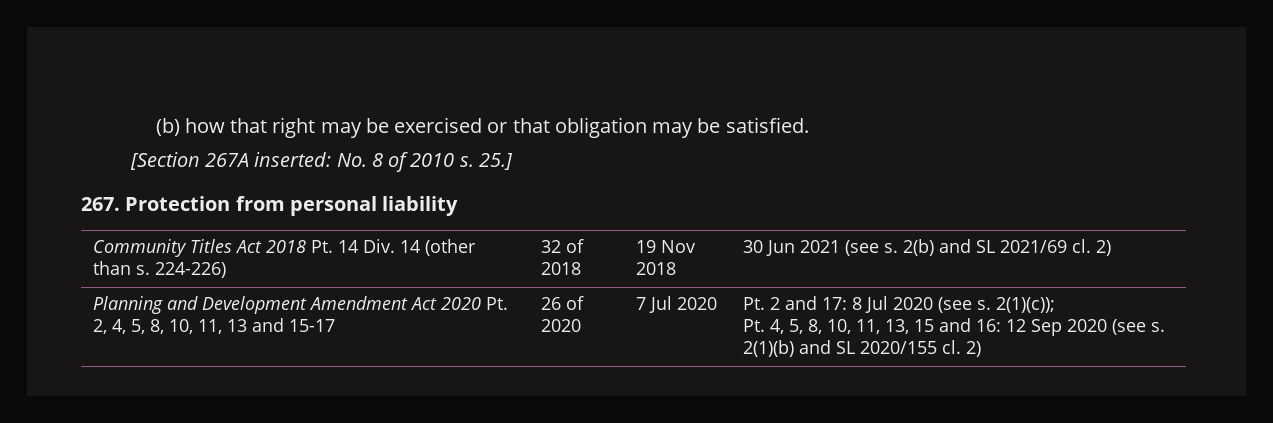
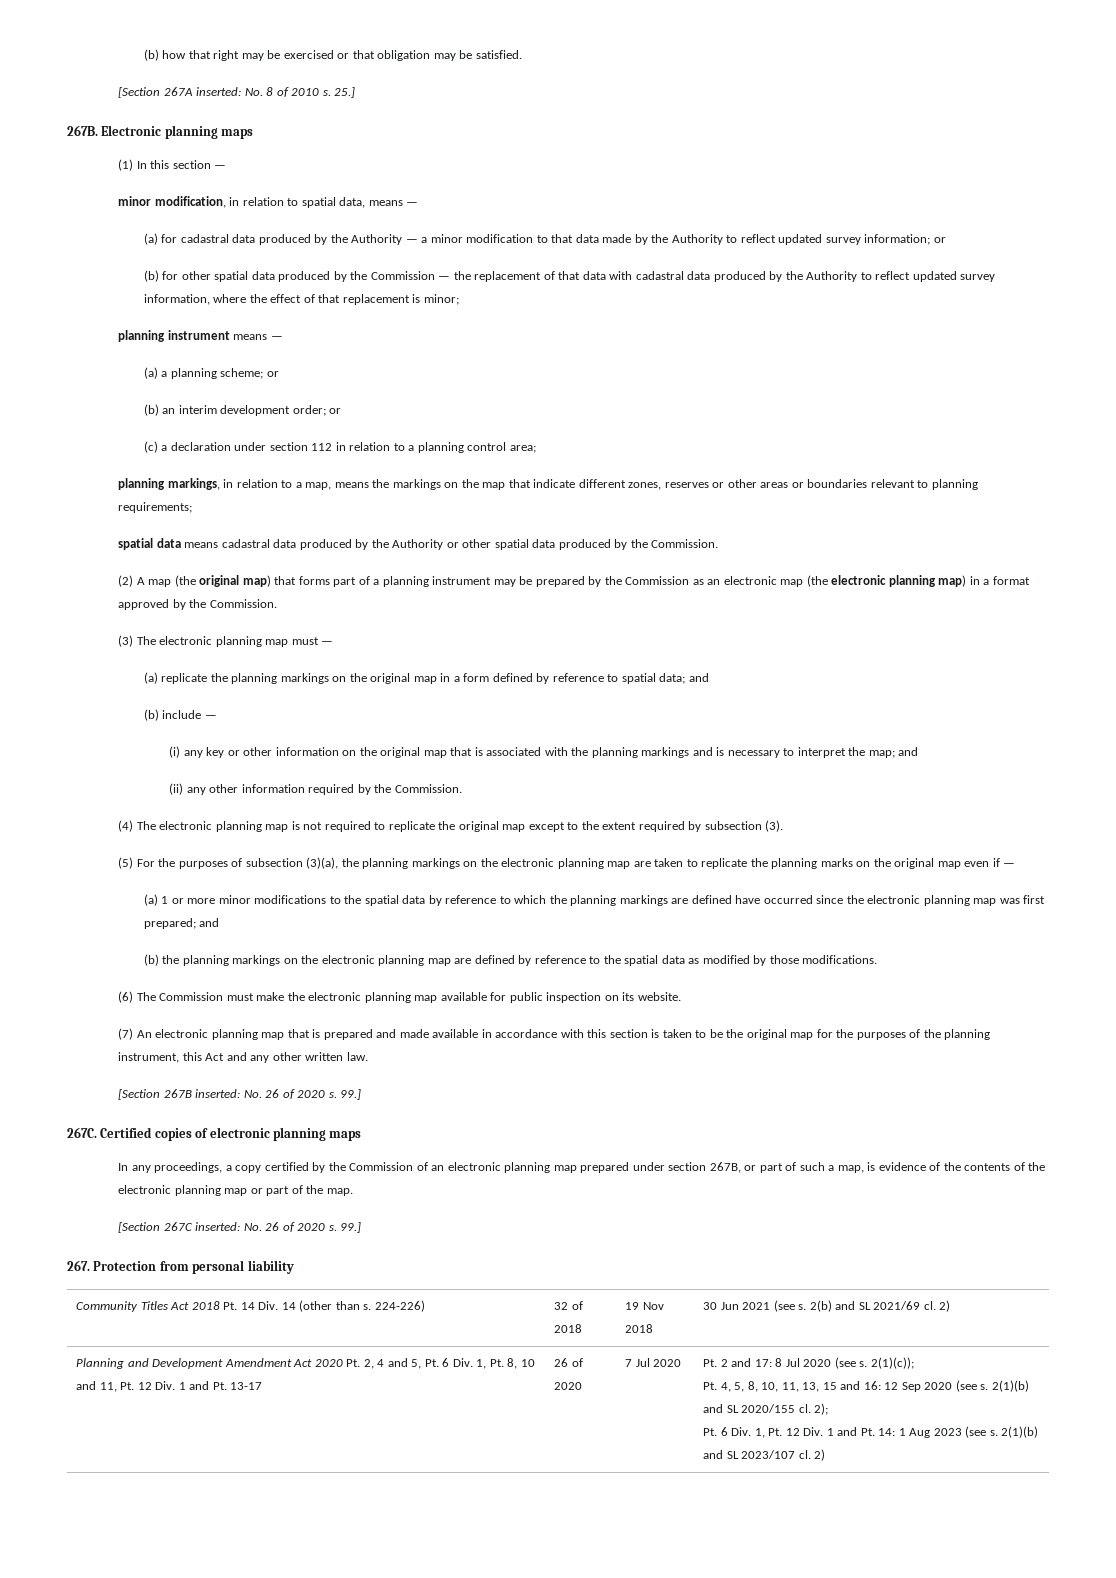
(513, 161) none -> [67,125,254,139] [118,159,227,171] [118,196,419,208] [143,233,946,245] [143,270,996,282] [143,294,459,305] [118,330,283,342] [143,367,279,379] [143,404,342,416] [143,441,536,453] [118,478,978,490] [118,502,193,513] [118,538,719,550] [118,575,1030,587] [118,599,277,610] [118,635,334,647] [143,672,709,684] [143,709,217,721] [169,746,919,758] [169,783,462,795] [118,820,784,832] [118,857,1016,869] [143,894,1046,906] [143,918,220,929] [143,954,878,966] [118,991,681,1003] [118,1028,991,1040] [118,1052,368,1063] [118,1089,362,1100] [67,1127,362,1141] [118,1162,1046,1173] [118,1185,353,1196] [118,1222,362,1233] // 267B. Electronic planning maps // (1) In this section — // minor modification, in relation to spatial data, means — // (a) for cadastral data produced by the Authority — a minor modification to that data made by the Authority to reflect updated survey information; or // (b) for other spatial data produced by the Commission — the replacement of that data with cadastral data produced by the Authority to reflect updated survey information, where the effect of that replacement is minor; // planning instrument means — // (a) a planning scheme; or // (b) an interim development order; or // (c) a declaration under section 112 in relation to a planning control area; // planning markings, in relation to a map, means the markings on the map that indicate different zones, reserves or other areas or boundaries relevant to planning requirements; // spatial data means cadastral data produced by the Authority or other spatial data produced by the Commission. // (2) A map (the original map) that forms part of a planning instrument may be prepared by the Commission as an electronic map (the electronic planning map) in a format approved by the Commission. // (3) The electronic planning map must — // (a) replicate the planning markings on the original map in a form defined by reference to spatial data; and // (b) include — // (i) any key or other information on the original map that is associated with the planning markings and is necessary to interpret the map; and // (ii) any other information required by the Commission. // (4) The electronic planning map is not required to replicate the original map except to the extent required by subsection (3). // (5) For the purposes of subsection (3)(a), the planning markings on the electronic planning map are taken to replicate the planning marks on the original map even if — // (a) 1 or more minor modifications to the spatial data by reference to which the planning markings are defined have occurred since the electronic planning map was first prepared; and // (b) the planning markings on the electronic planning map are defined by reference to the spatial data as modified by those modifications. // (6) The Commission must make the electronic planning map available for public inspection on its website. // (7) An electronic planning map that is prepared and made available in accordance with this section is taken to be the original map for the purposes of the planning instrument, this Act and any other written law. // [Section 267B inserted: No. 26 of 2020 s. 99.] // 267C. Certified copies of electronic planning maps // In any proceedings, a copy certified by the Commission of an electronic planning map prepared under section 267B, or part of such a map, is evidence of the contents of the electronic planning map or part of the map. // [Section 267C inserted: No. 26 of 2020 s. 99.]
[112,318,336,334] 4, 5, 8, 10, 11, 13 and 15-17 -> [377,1358,535,1369] [76,1381,263,1392] 4 and 5, Pt. 6 Div. 1, Pt. 8, 10 and 11, Pt. 12 Div. 1 and Pt. 13-17
(962, 347) none -> [814,1403,829,1415] [703,1426,1039,1438] [703,1450,811,1459] 2); // Pt. 6 Div. 1, Pt. 12 Div. 1 and Pt. 14: 1 Aug 2023 (see s. 2(1)(b) and SL 2023/107 cl.

